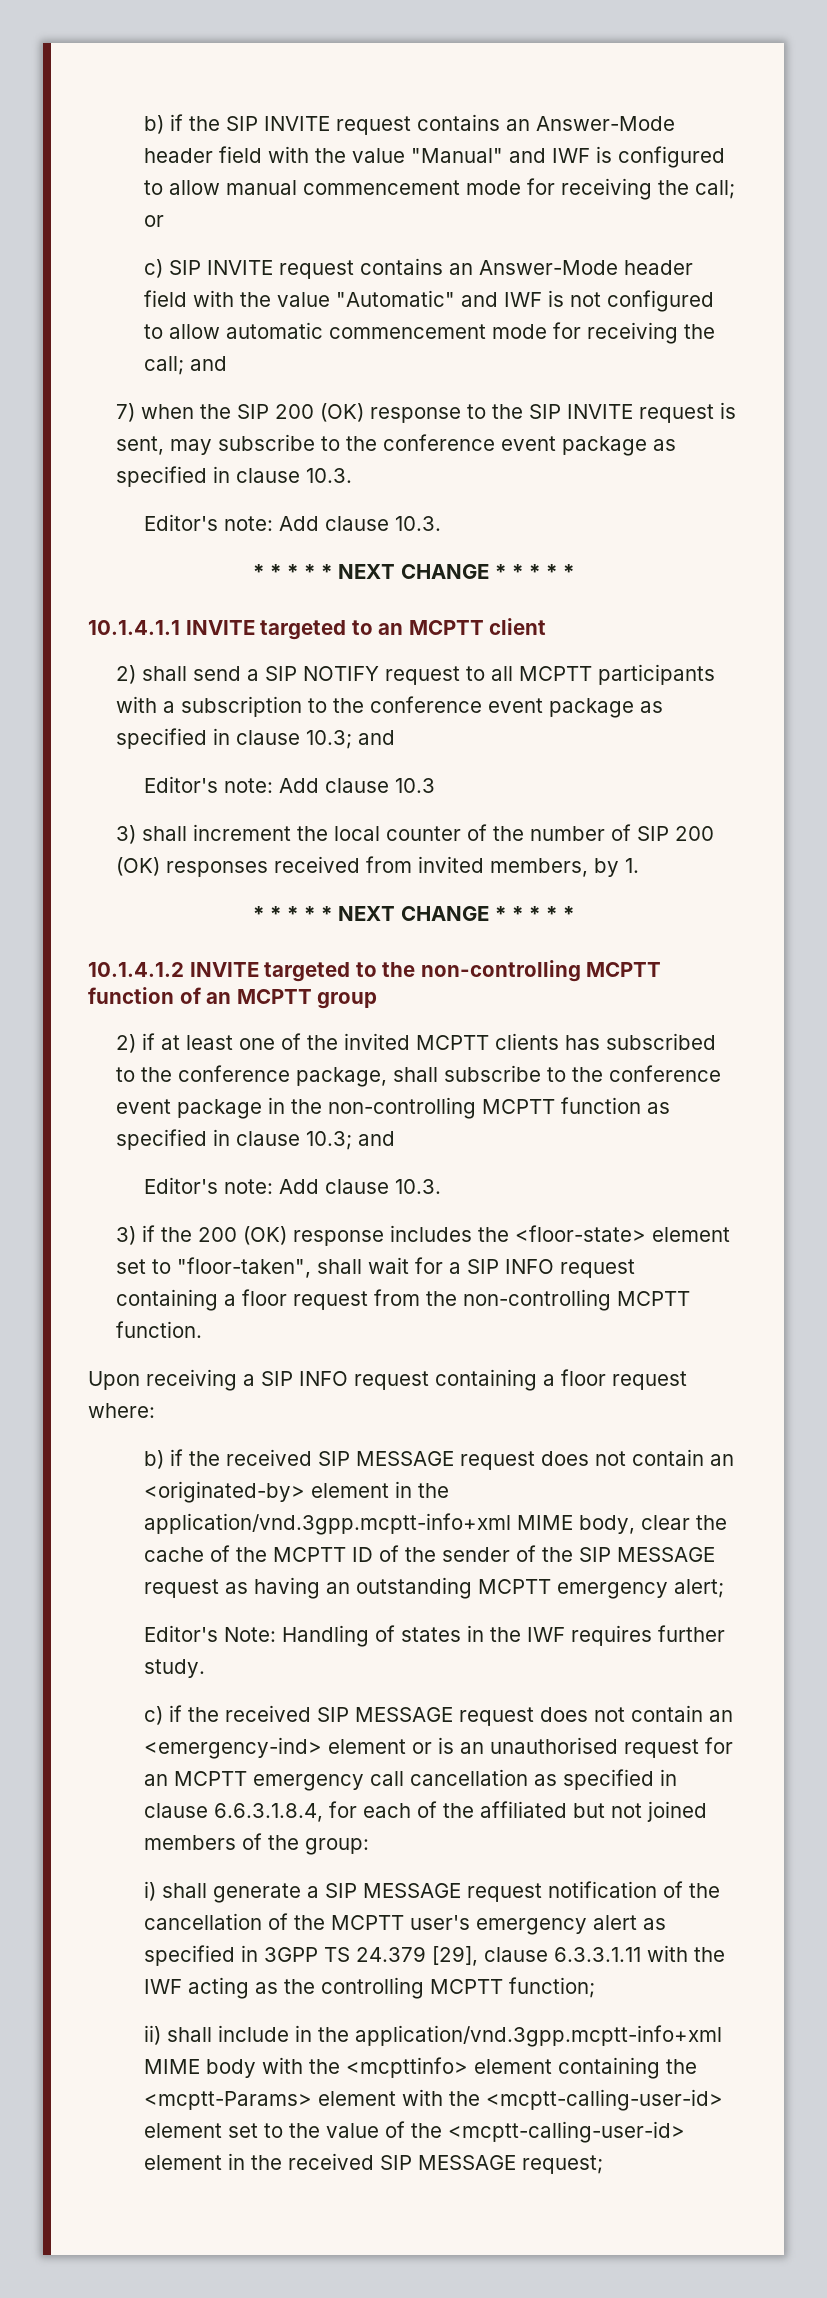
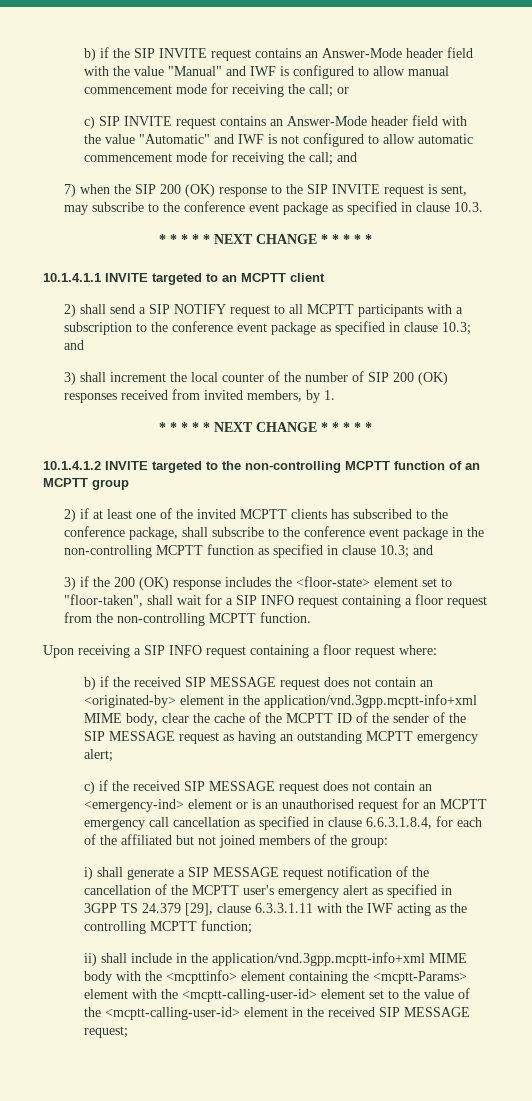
[144,514,442,531] // Editor's note: Add clause 10.3. -> (483, 207) none
[144,776,436,793] // Editor's note: Add clause 10.3 -> (84, 345) none
[144,1177,442,1194] // Editor's note: Add clause 10.3. -> (433, 550) none
[144,1625,726,1647] [144,1659,206,1678] // Editor's Note: Handling of states in the IWF requires further study. -> (114, 755) none

